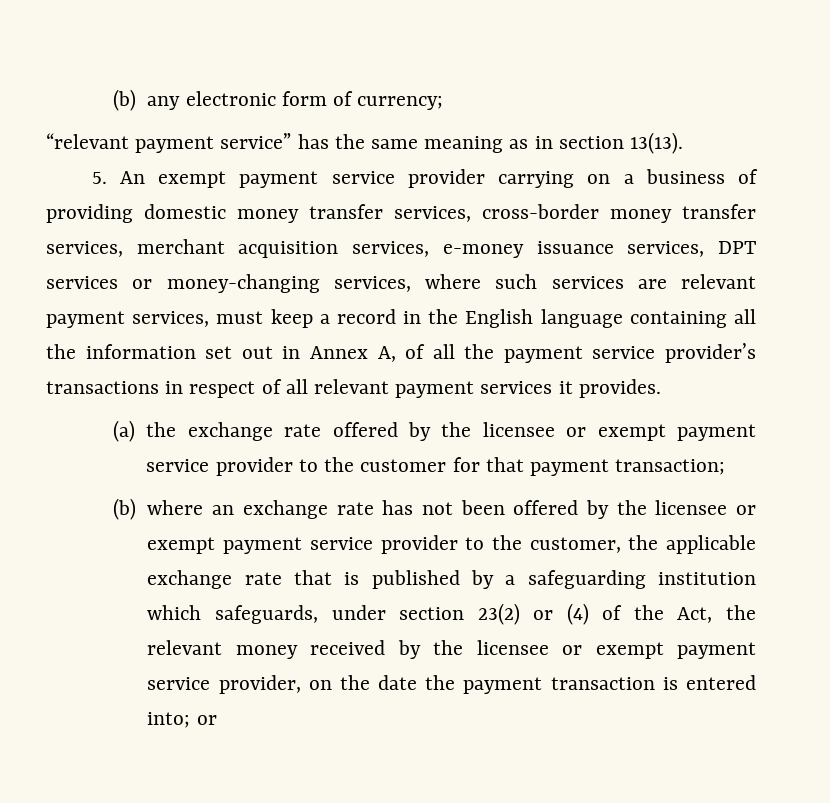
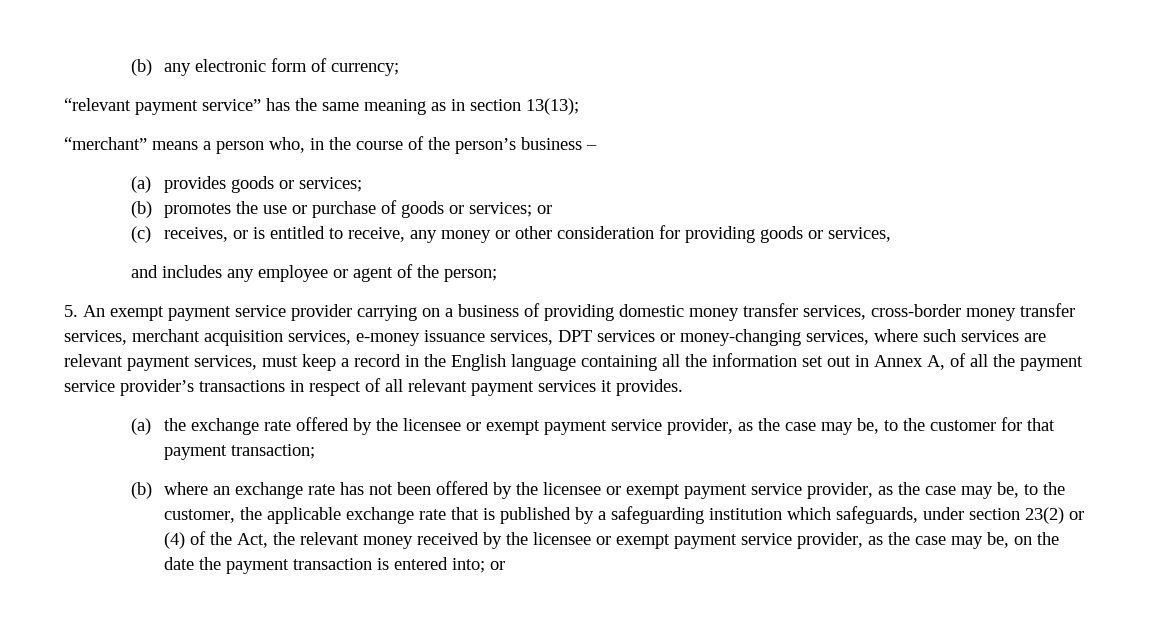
[630,132,684,154] 13(13). -> [526,98,579,115] [64,136,597,154] [130,176,363,193] [130,200,553,218] [130,225,892,243] [130,264,497,282] 13(13); // “merchant” means a person who, in the course of the person’s business – // (a) provides goods or services; // (b) promotes the use or purchase of goods or services; or // (c) receives, or is entitled to receive, any money or other consideration for providing goods or services, // and includes any employee or agent of the person;
[215,457,293,476] provider -> [667,418,880,435] provider, as the case may be,
[380,535,458,554] provider -> [807,482,1020,499] provider, as the case may be,
(301, 684) none -> [868,532,1010,549] as the case may be,

